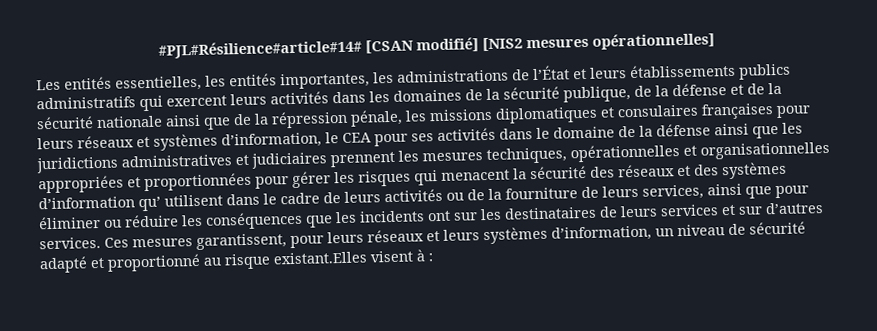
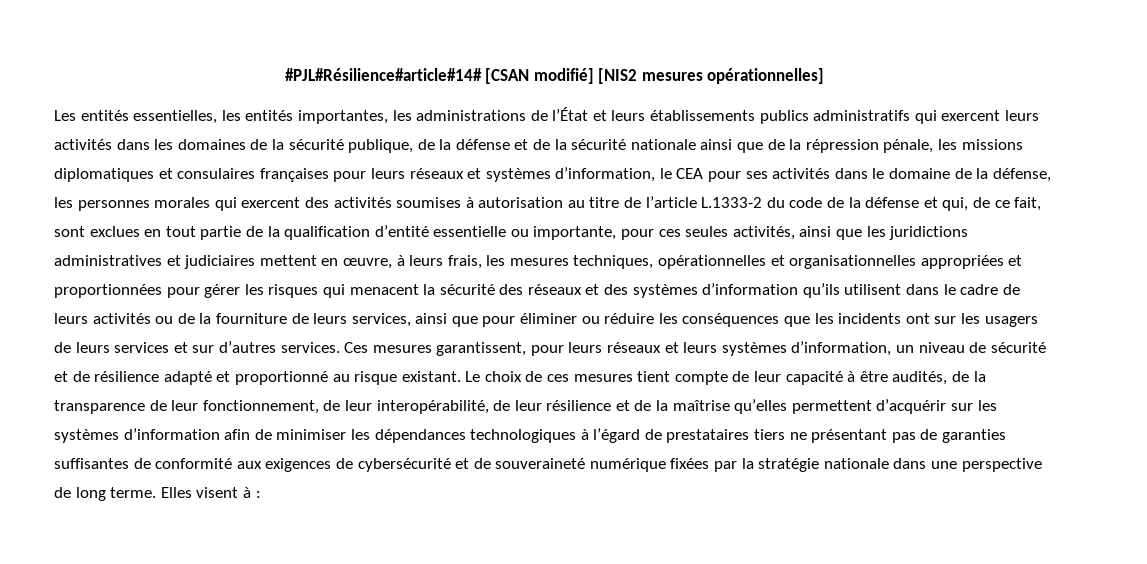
[656,123,711,137] défense -> [992,168,1051,182] [54,196,1042,211] [54,225,795,240] défense, les personnes morales qui exercent des activités soumises à autorisation au titre de l’article L.1333-2 du code de la défense et qui, de ce fait, sont exclues en tout partie de la qualification d’entité essentielle ou importante, pour ces seules activités,
[330,151,395,168] prennent -> [259,255,482,269] mettent en œuvre, à leurs frais,
[138,196,161,212] qu’ -> [802,283,840,298] qu’ils
[504,206,597,220] destinataires -> [984,316,1038,327] usagers
(806, 228) none -> [54,371,160,382] et de résilience
[273,251,367,265] existant.Elles -> [401,371,986,385] [54,399,997,414] [54,428,1007,443] [54,458,1042,472] [54,487,192,501] existant. Le choix de ces mesures tient compte de leur capacité à être audités, de la transparence de leur fonctionnement, de leur interopérabilité, de leur résilience et de la maîtrise qu’elles permettent d’acquérir sur les systèmes d’information afin de minimiser les dépendances technologiques à l’égard de prestataires tiers ne présentant pas de garanties suffisantes de conformité aux exigences de cybersécurité et de souveraineté numérique fixées par la stratégie nationale dans une perspective de long terme. Elles

